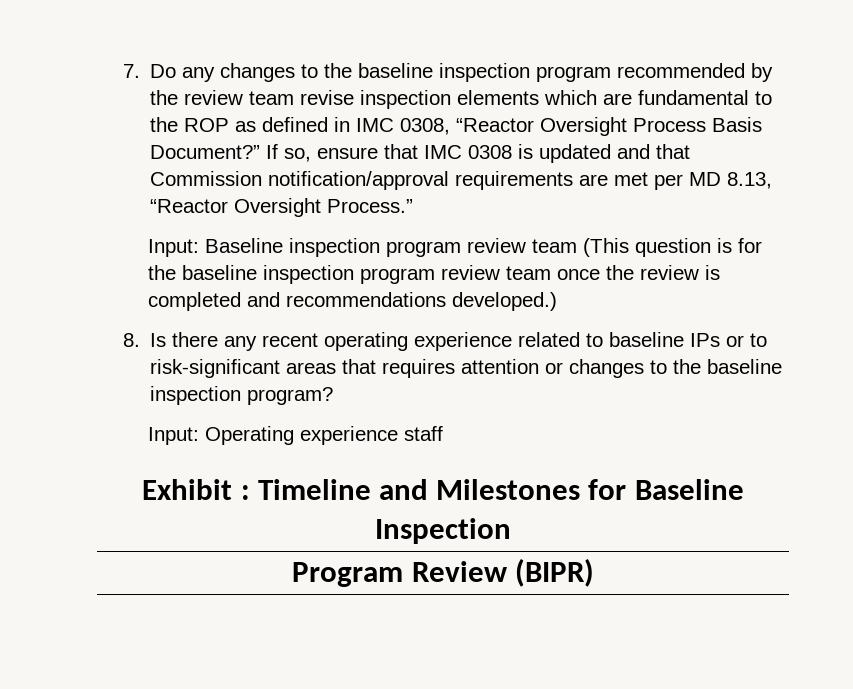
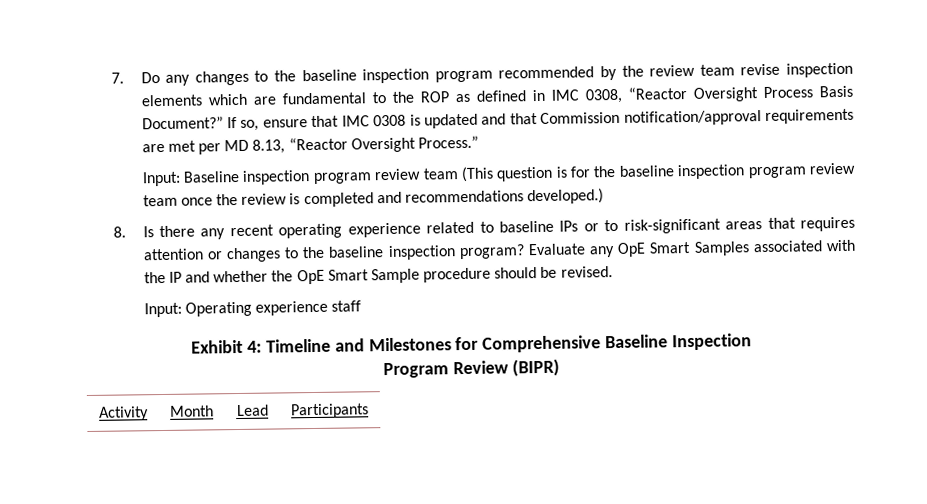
(333, 396) none -> [527,239,856,258] [143,266,613,285] Evaluate any OpE Smart Samples associated with the IP and whether the OpE Smart Sample procedure should be revised.
[240,485,250,500] : -> [246,340,262,353] 4:
(627, 489) none -> [482,335,602,353] Comprehensive
(594, 572) none -> [99,406,149,421] [170,405,214,417] [236,404,269,417] [291,403,369,419] // Activity | Month | Lead | Participants

